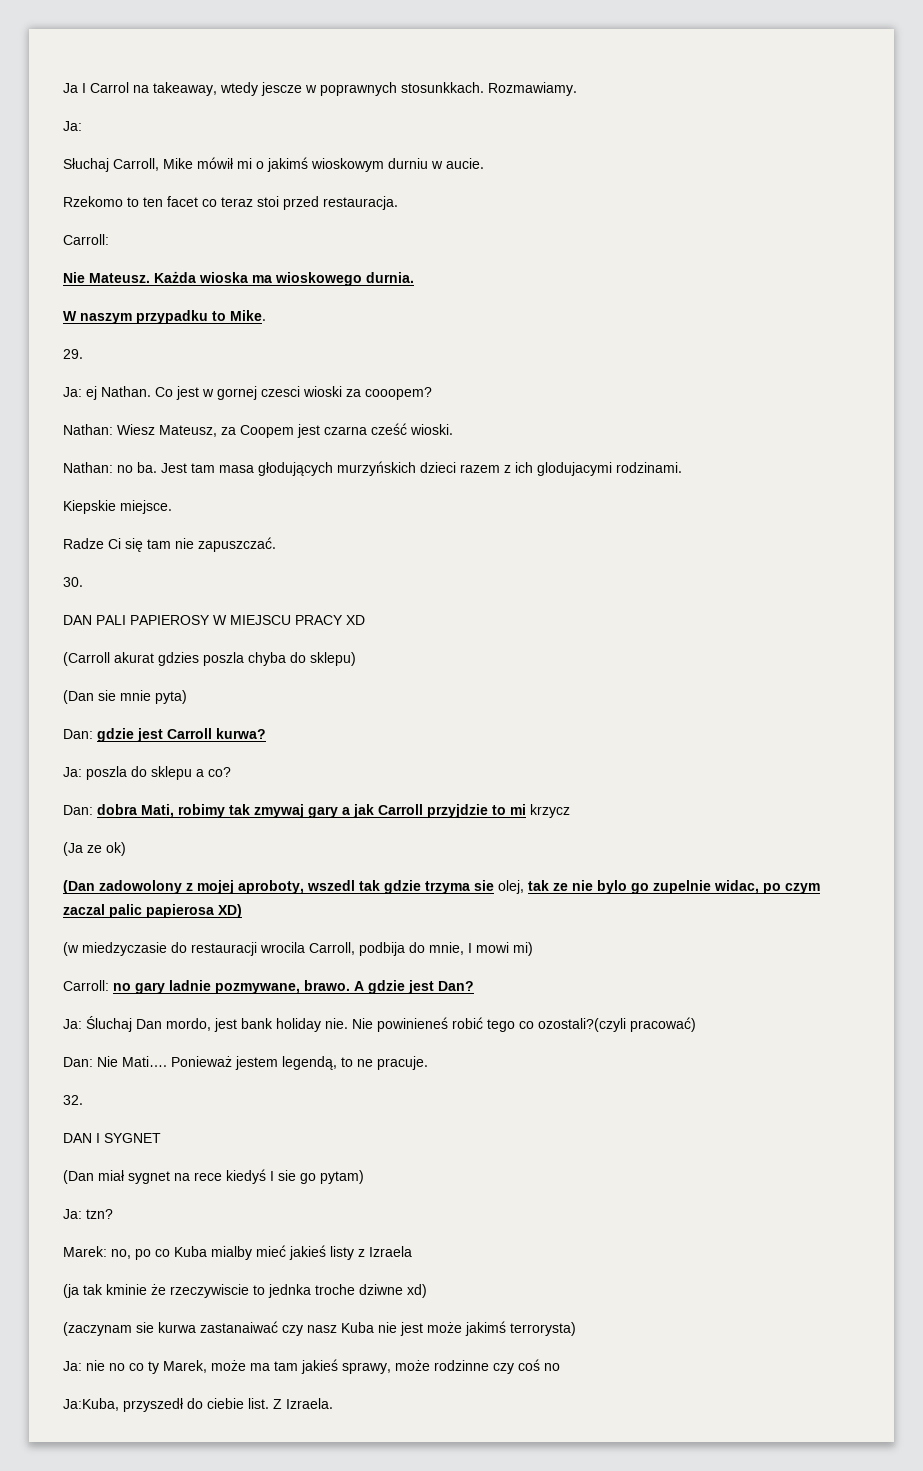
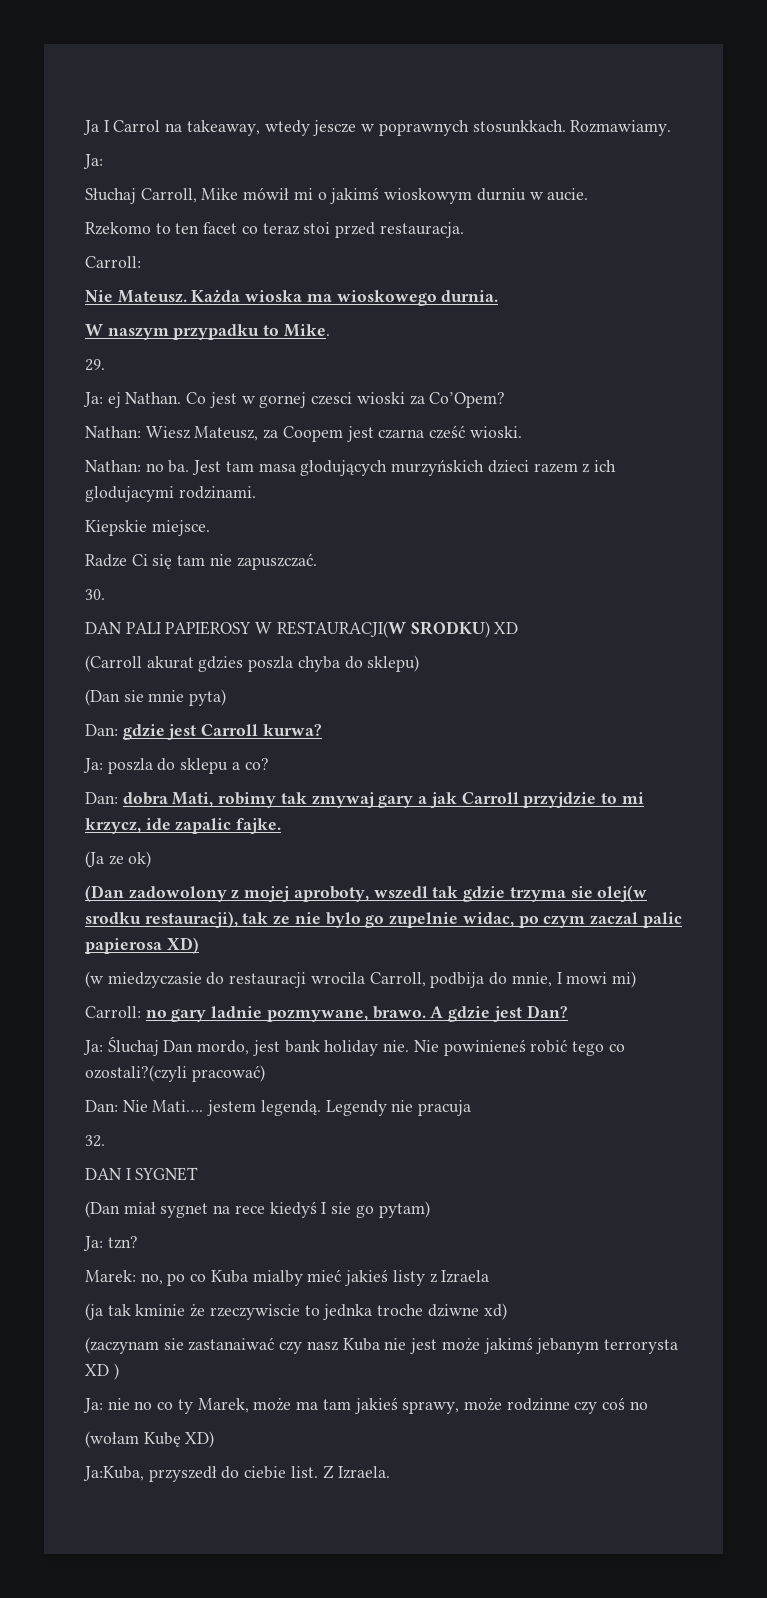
[365,387,432,400] cooopem? -> [429,392,506,408] Co’Opem?
[230,615,343,625] MIEJSCU PRACY -> [276,621,490,638] RESTAURACJI(W SRODKU)
[530,804,570,818] krzycz -> [85,818,282,834] krzycz, ide zapalic fajke.
[498,880,524,894] olej, -> [597,885,648,902] [85,911,238,928] olej(w srodku restauracji),
[171,1056,428,1070] Ponieważ jestem legendą, to ne pracuje. -> [207,1100,472,1116] jestem legendą. Legendy nie pracuja
[158,1322,196,1333] kurwa -> (184, 1344) none
[510,1322,576,1336] terrorysta) -> [536,1338,678,1354] [85,1363,119,1380] jebanym terrorysta XD )
(560, 1367) none -> [85,1431,215,1448] // (wołam Kubę XD)

